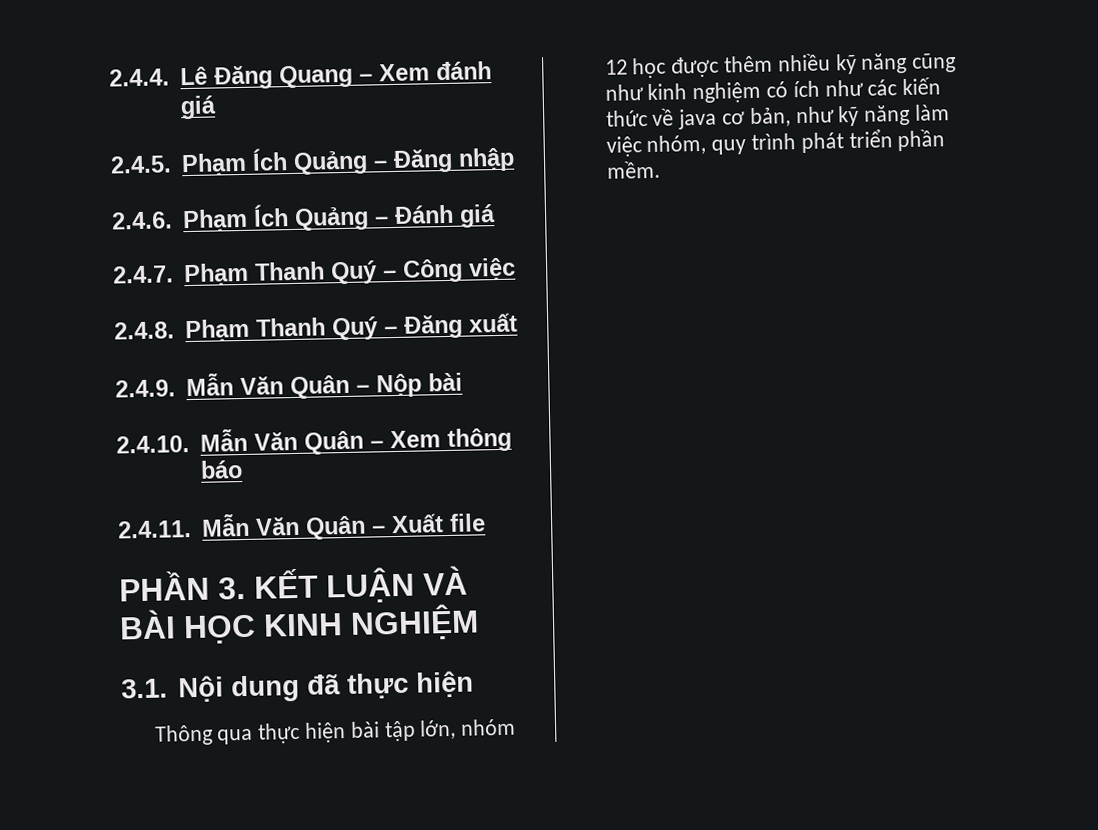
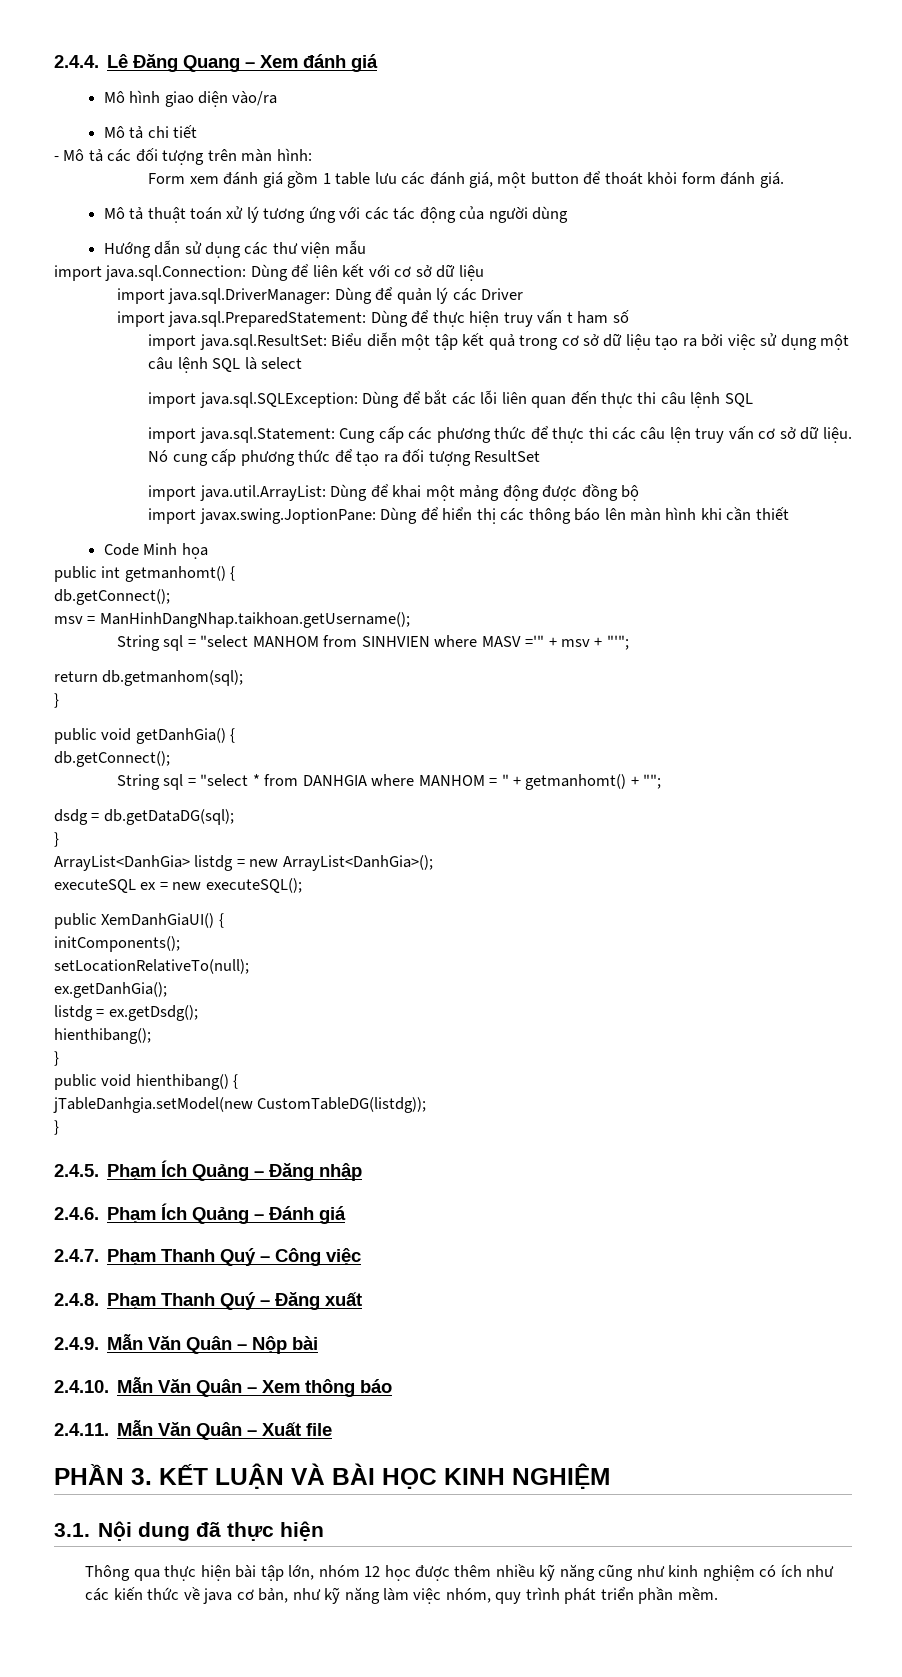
(217, 107) none -> [103,90,278,107] [103,125,198,139] [54,148,312,165] [148,171,784,188] [103,206,569,223] [103,240,366,258] [54,264,484,281] [116,287,524,304] [116,310,629,327] [148,332,850,350] [148,357,303,373] [148,390,753,408] [148,426,852,443] [148,449,541,466] [148,484,640,501] [148,507,789,524] [103,543,208,559] [54,566,236,582] [54,589,170,605] [54,612,410,628] [116,635,629,651] [54,670,244,686] [54,693,59,708] [54,728,236,744] [54,751,170,767] [116,774,662,790] [54,809,234,825] [54,832,59,847] [54,855,433,871] [54,878,302,893] [54,913,224,929] [54,936,180,952] [54,959,249,974] [54,982,167,998] [54,1005,198,1021] [54,1028,151,1044] [54,1051,59,1066] [54,1074,239,1090] [53,1097,427,1113] [54,1120,59,1135] // Mô hình giao diện vào/ra // Mô tả chi tiết // - Mô tả các đối tượng trên màn hình: // Form xem đánh giá gồm 1 table lưu các đánh giá, một button để thoát khỏi form đánh giá. // Mô tả thuật toán xử lý tương ứng với các tác động của người dùng // Hướng dẫn sử dụng các thư viện mẫu // import java.sql.Connection: Dùng để liên kết với cơ sở dữ liệu // import java.sql.DriverManager: Dùng để quản lý các Driver // import java.sql.PreparedStatement: Dùng để thực hiện truy vấn t ham số // import java.sql.ResultSet: Biểu diễn một tập kết quả trong cơ sở dữ liệu tạo ra bởi việc sử dụng một câu lệnh SQL là select // import java.sql.SQLException: Dùng để bắt các lỗi liên quan đến thực thi câu lệnh SQL // import java.sql.Statement: Cung cấp các phương thức để thực thi các câu lện truy vấn cơ sở dữ liệu. Nó cung cấp phương thức để tạo ra đối tượng ResultSet // import java.util.ArrayList: Dùng để khai một mảng động được đồng bộ // import javax.swing.JoptionPane: Dùng để hiển thị các thông báo lên màn hình khi cần thiết // Code Minh họa // public int getmanhomt() { // db.getConnect(); // msv = ManHinhDangNhap.taikhoan.getUsername(); // String sql = "select MANHOM from SINHVIEN where MASV ='" + msv + "'"; // return db.getmanhom(sql); // } // public void getDanhGia() { // db.getConnect(); // String sql = "select * from DANHGIA where MANHOM = " + getmanhomt() + ""; // dsdg = db.getDataDG(sql); // } // ArrayList<DanhGia> listdg = new ArrayList<DanhGia>(); // executeSQL ex = new executeSQL(); // public XemDanhGiaUI() { // initComponents(); // setLocationRelativeTo(null); // ex.getDanhGia(); // listdg = ex.getDsdg(); // hienthibang(); // } // public void hienthibang() { // jTableDanhgia.setModel(new CustomTableDG(listdg)); // }

